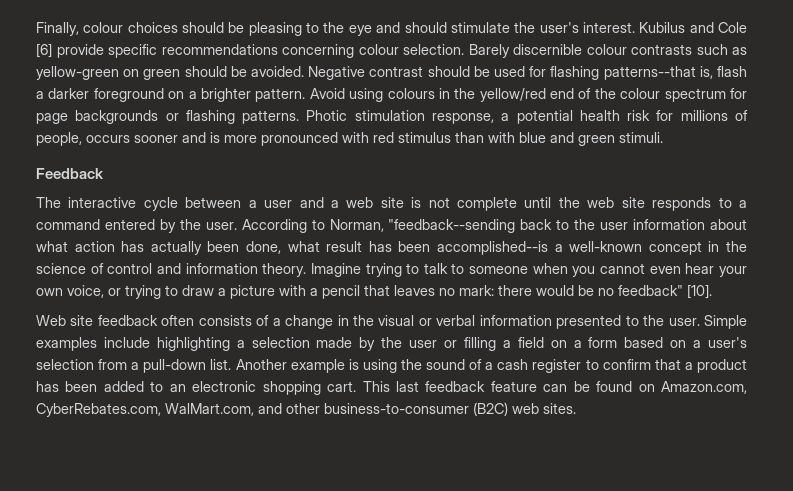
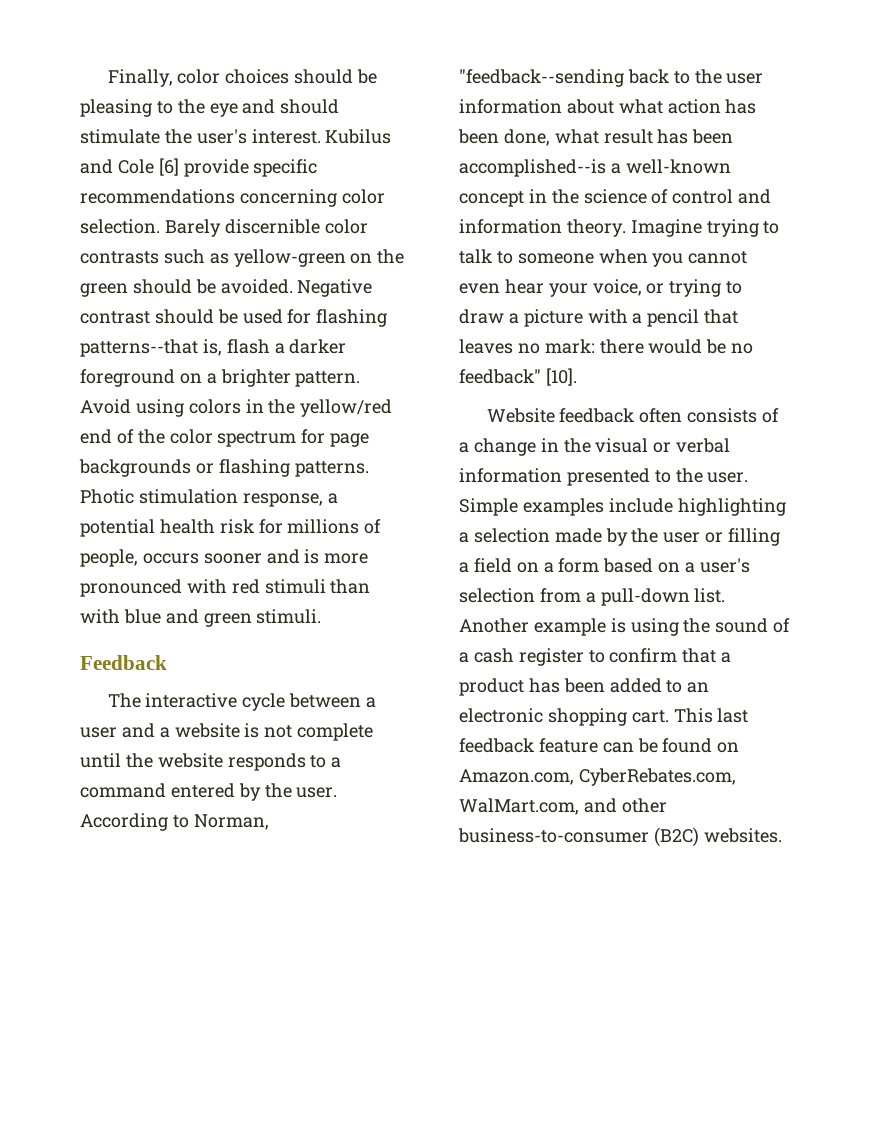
[83,22,124,33] colour -> [177,69,221,84] color
[358,44,399,55] colour -> [341,189,385,204] color
[586,44,627,55] colour -> [324,219,368,234] color
(140, 73) none -> [377,249,405,264] the
[387,88,435,99] colours -> [188,399,241,414] colors
[620,88,661,99] colour -> [169,429,213,444] color
[398,132,451,143] stimulus -> [264,579,326,594] stimuli
[346,197,404,208] web site -> [174,723,240,738] website
[587,197,645,208] web site -> [157,753,223,768] website
[150,241,202,255] actually -> (757, 106) none
[36,288,63,296] own -> (588, 290) none
[36,315,94,326] Web site -> [486,408,555,423] Website
[512,403,576,414] web sites. -> [703,828,782,843] websites.

